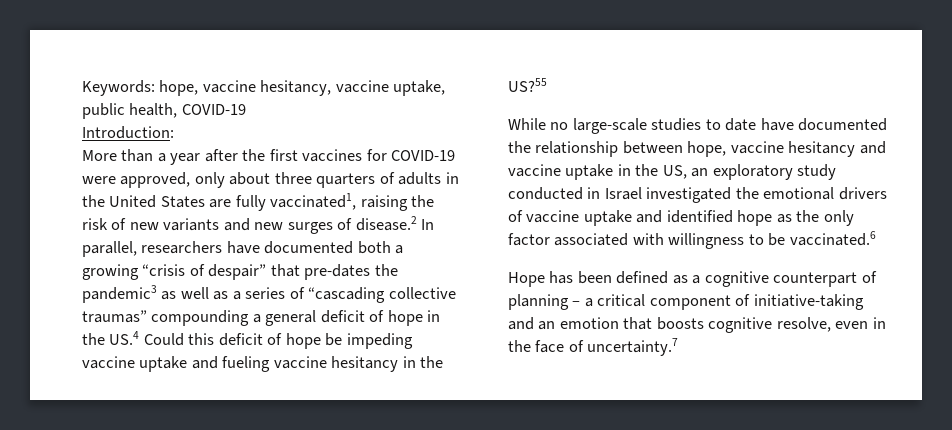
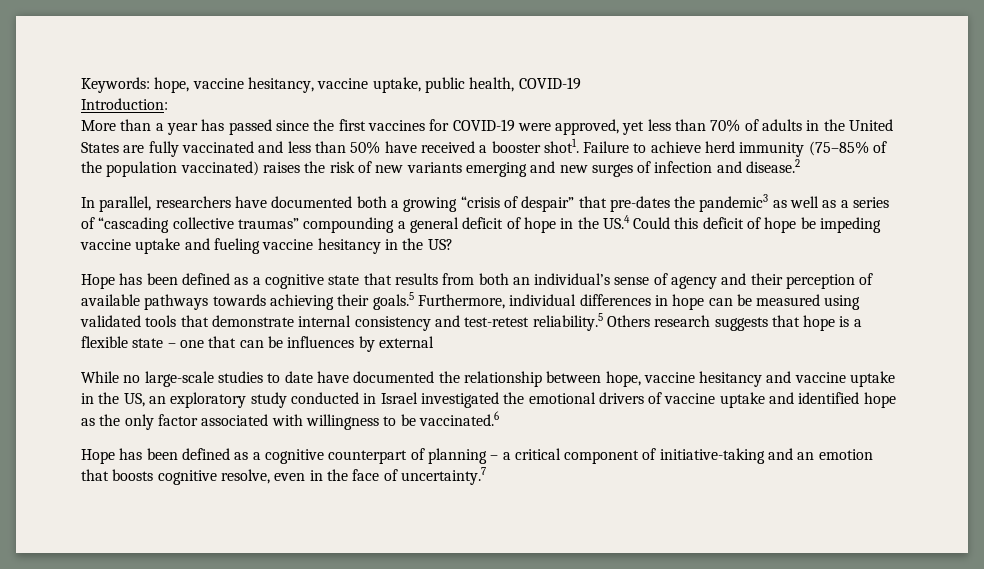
[204,149,238,162] after -> [201,119,309,135] has passed since
[194,172,376,188] only about three quarters -> [622,119,741,135] yet less than 70%
[270,193,408,211] vaccinated1, raising -> [181,138,888,157] [81,161,300,177] vaccinated and less than 50% have received a booster shot1. Failure to achieve herd immunity (75–85% of the population vaccinated) raises
(220, 224) none -> [465,162,527,177] emerging
(353, 224) none -> [654,161,742,173] infection and
(417, 223) none -> (801, 166) //
[508,78,547,92] US?55 -> [427,239,453,250] [81,273,874,289] [81,292,861,310] [80,313,862,331] [81,336,434,352] US? // Hope has been defined as a cognitive state that results from both an individual’s sense of agency and their perception of available pathways towards achieving their goals.5 Furthermore, individual differences in hope can be measured using validated tools that demonstrate internal consistency and test-retest reliability.5 Others research suggests that hope is a flexible state – one that can be influences by external

